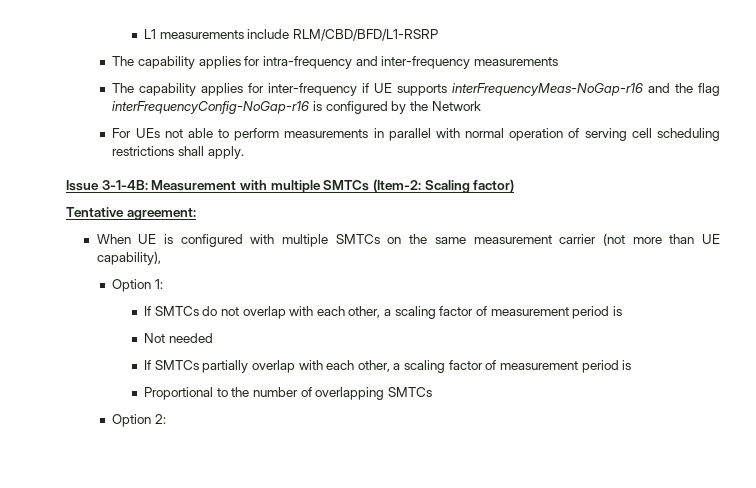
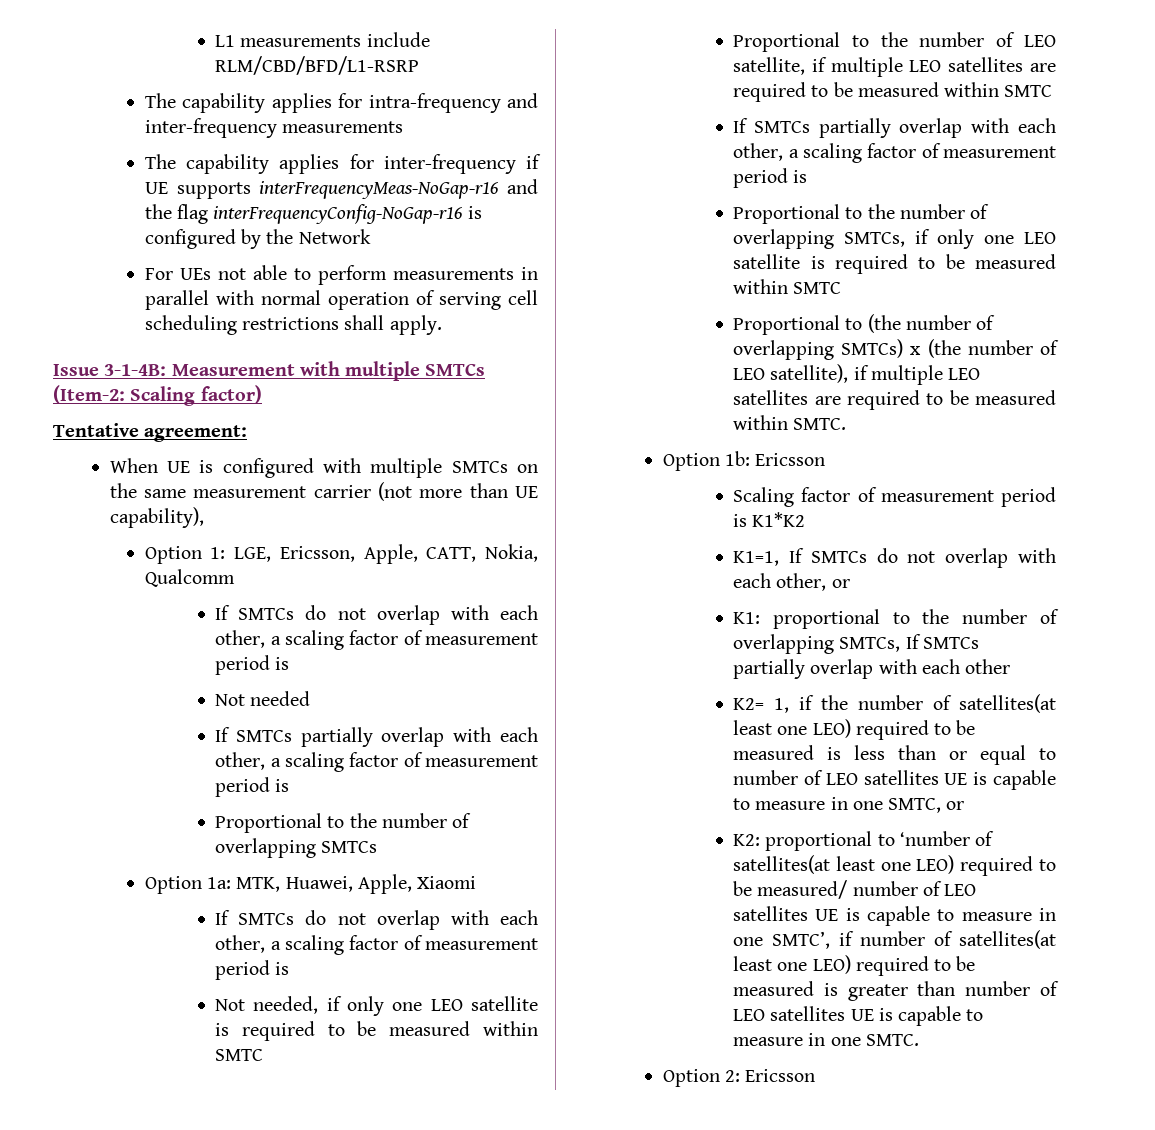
(164, 284) none -> [234,544,538,564] [144,569,235,587] LGE, Ericsson, Apple, CATT, Nokia, Qualcomm
(432, 392) none -> [144,874,477,894] [215,910,538,930] [215,935,538,955] [215,960,290,980] [215,996,538,1016] [215,1021,538,1041] [215,1049,264,1061] [733,32,1056,52] [733,57,1056,77] [733,82,1053,102] [733,118,1056,138] [733,143,1056,163] [733,168,808,188] [733,204,990,224] [733,229,1056,249] [733,254,1056,274] [733,279,842,294] [733,314,996,335] [733,339,1059,360] [733,364,981,385] [733,390,1056,410] [733,415,847,430] [662,451,826,471] [733,487,1056,507] [733,512,806,527] [733,548,1056,568] [733,573,850,591] [733,609,1059,629] [733,634,979,654] [733,659,1011,679] [733,694,1056,713] [733,719,976,740] [733,745,1056,765] [733,770,1056,790] [733,797,965,813] [733,831,995,851] [733,855,1056,876] [733,880,977,899] [733,906,1056,926] [733,930,1056,949] [733,955,976,976] [733,981,1059,1001] [733,1006,984,1026] [733,1033,919,1046] // Option 1a: MTK, Huawei, Apple, Xiaomi // If SMTCs do not overlap with each other, a scaling factor of measurement period is // Not needed, if only one LEO satellite is required to be measured within SMTC // Proportional to the number of LEO satellite, if multiple LEO satellites are required to be measured within SMTC // If SMTCs partially overlap with each other, a scaling factor of measurement period is // Proportional to the number of overlapping SMTCs, if only one LEO satellite is required to be measured within SMTC // Proportional to (the number of overlapping SMTCs) x (the number of LEO satellite), if multiple LEO satellites are required to be measured within SMTC. // Option 1b: Ericsson // Scaling factor of measurement period is K1*K2 // K1=1, If SMTCs do not overlap with each other, or // K1: proportional to the number of overlapping SMTCs, If SMTCs partially overlap with each other // K2= 1, if the number of satellites(at least one LEO) required to be measured is less than or equal to number of LEO satellites UE is capable to measure in one SMTC, or // K2: proportional to ‘number of satellites(at least one LEO) required to be measured/ number of LEO satellites UE is capable to measure in one SMTC’, if number of satellites(at least one LEO) required to be measured is greater than number of LEO satellites UE is capable to measure in one SMTC.
(167, 419) none -> [745,1069,816,1082] Ericsson

